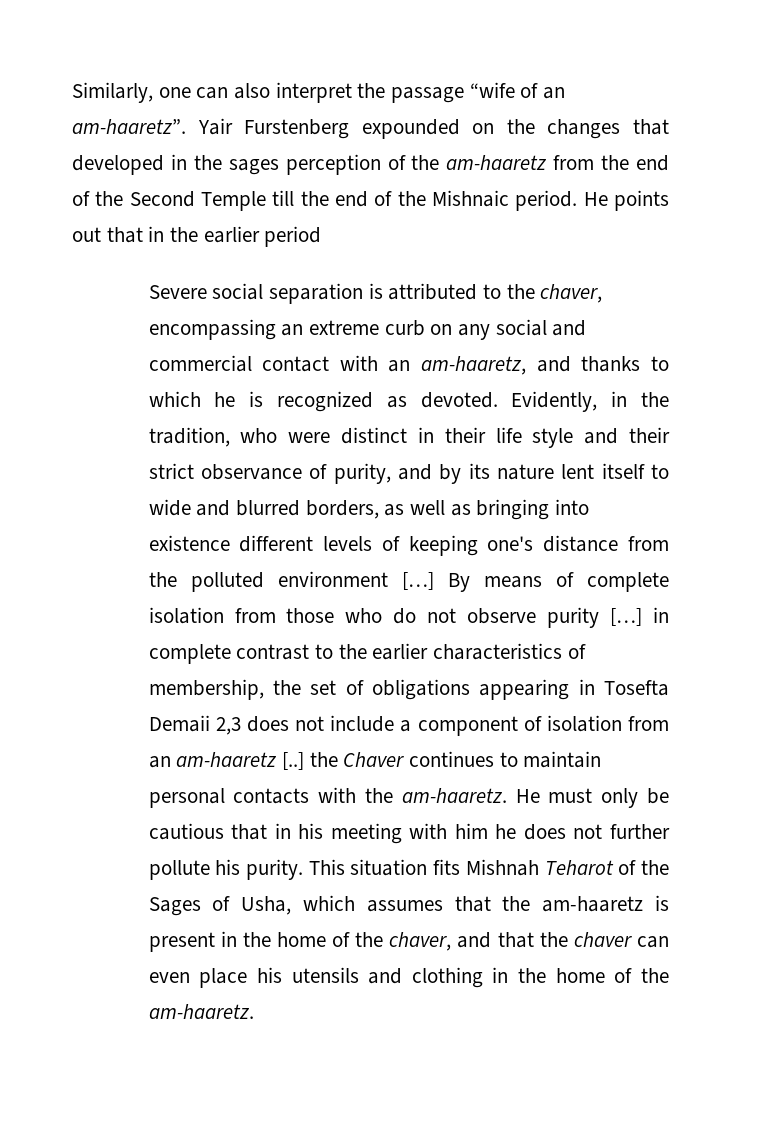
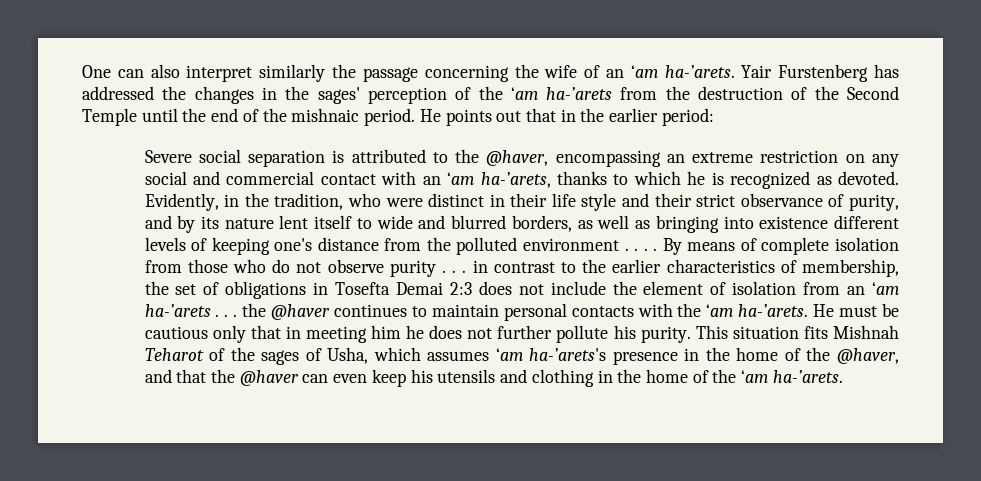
[72,82,191,103] Similarly, one -> [82,65,111,78] One
(352, 92) none -> [259,64,326,82] similarly
[469,82,566,99] [72,118,669,139] [72,154,279,175] “wife of an am-haaretz”. Yair Furstenberg expounded on the changes that developed in the sages -> [424,64,899,82] [82,86,360,104] concerning the wife of an ‘am ha-’arets. Yair Furstenberg has addressed the changes in the sages'
[446,155,669,171] [72,190,509,211] am-haaretz from the end of the Second Temple till the end of the Mishnaic -> [510,86,899,100] [82,108,360,126] ‘am ha-’arets from the destruction of the Second Temple until the end of the mishnaic
[264,226,322,247] period -> [661,108,714,126] period:
[540,284,603,303] chaver, -> [486,150,549,166] @haver,
[384,320,425,336] curb -> [760,150,839,163] restriction
[421,356,571,375] am-haaretz, and -> [447,172,551,188] ‘am ha-’arets,
[401,572,434,590] […] -> [624,248,658,251] . . . .
[610,607,670,626] [148,644,231,664] […] in complete -> [441,260,488,273] . . . in
[479,679,570,700] appearing -> (307, 290) none
[148,715,241,735] Demaii 2,3 -> [395,282,472,295] Demai 2:3
[400,716,518,736] a component -> [612,281,704,295] the element
[176,752,405,770] am-haaretz [..] the Chaver -> [872,282,899,295] [144,303,331,320] ‘am ha-’arets . . . the @haver
[401,788,507,803] am-haaretz. -> [706,304,809,317] ‘am ha-’arets.
[601,788,639,808] only -> (878, 311) none
[231,823,448,844] that in his meeting with -> [212,325,367,343] only that in meeting
[148,897,201,916] Sages -> [261,350,300,365] sages
[454,895,669,912] [148,931,452,952] that the am-haaretz is present in the home of the chaver, -> [495,347,899,365] ‘am ha-’arets's presence in the home of the @haver,
[573,932,632,947] chaver -> [239,370,299,386] @haver
[199,968,248,988] place -> [371,369,406,387] keep
[148,1004,254,1019] am-haaretz. -> [741,370,843,383] ‘am ha-’arets.

